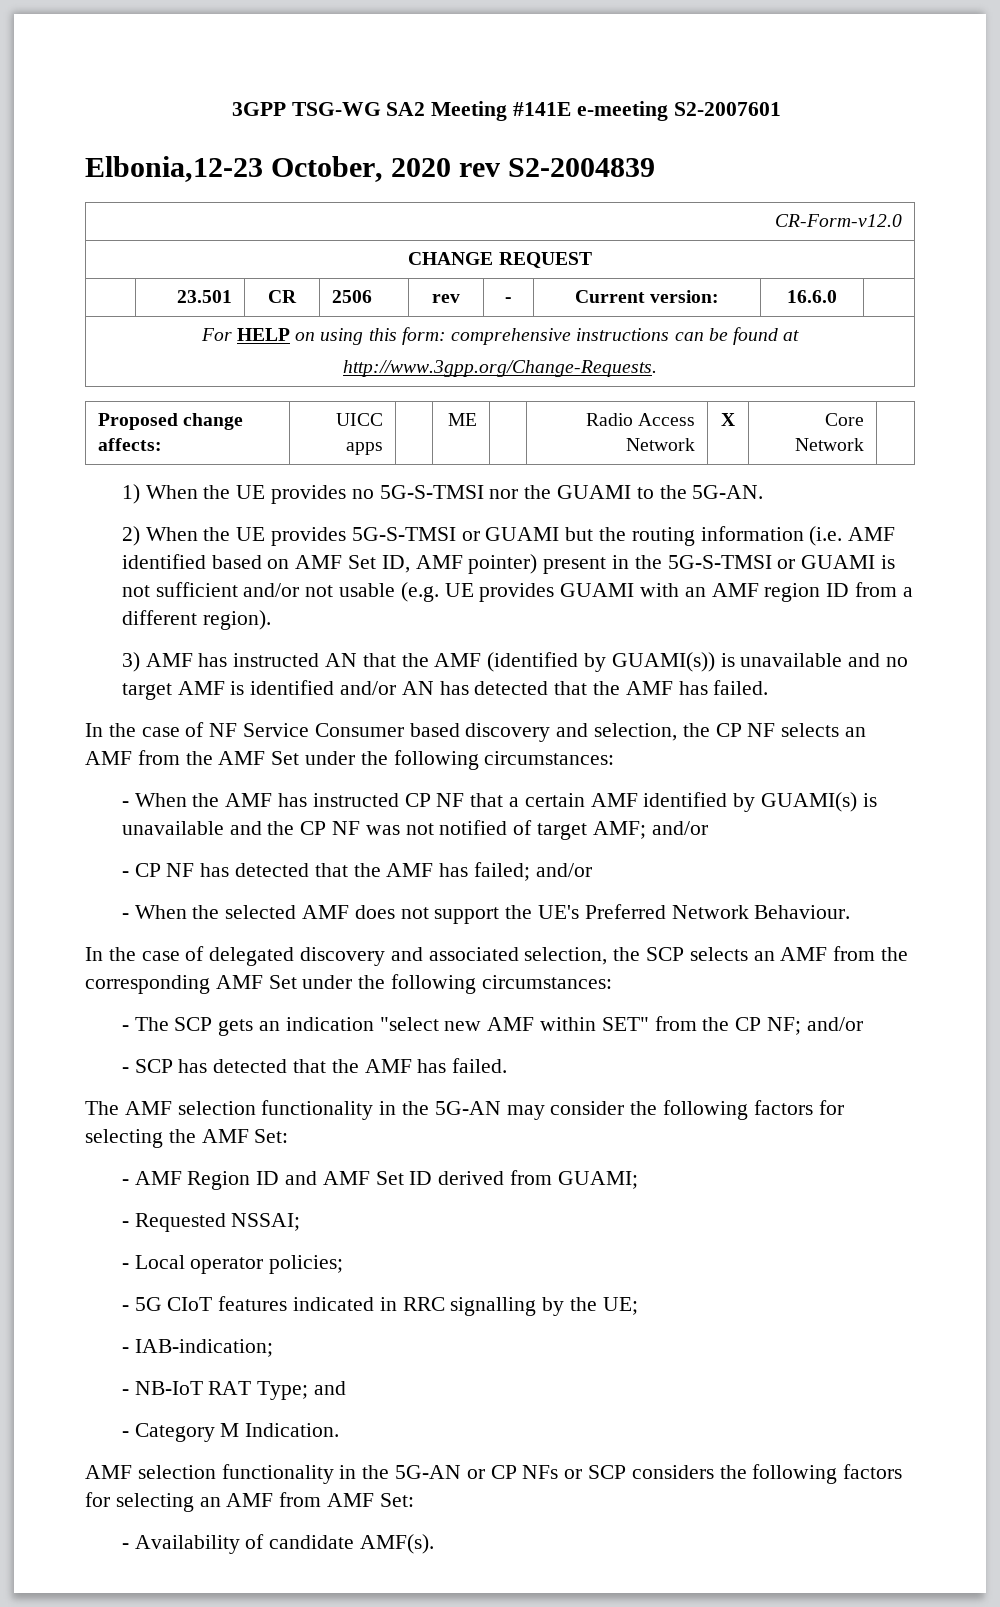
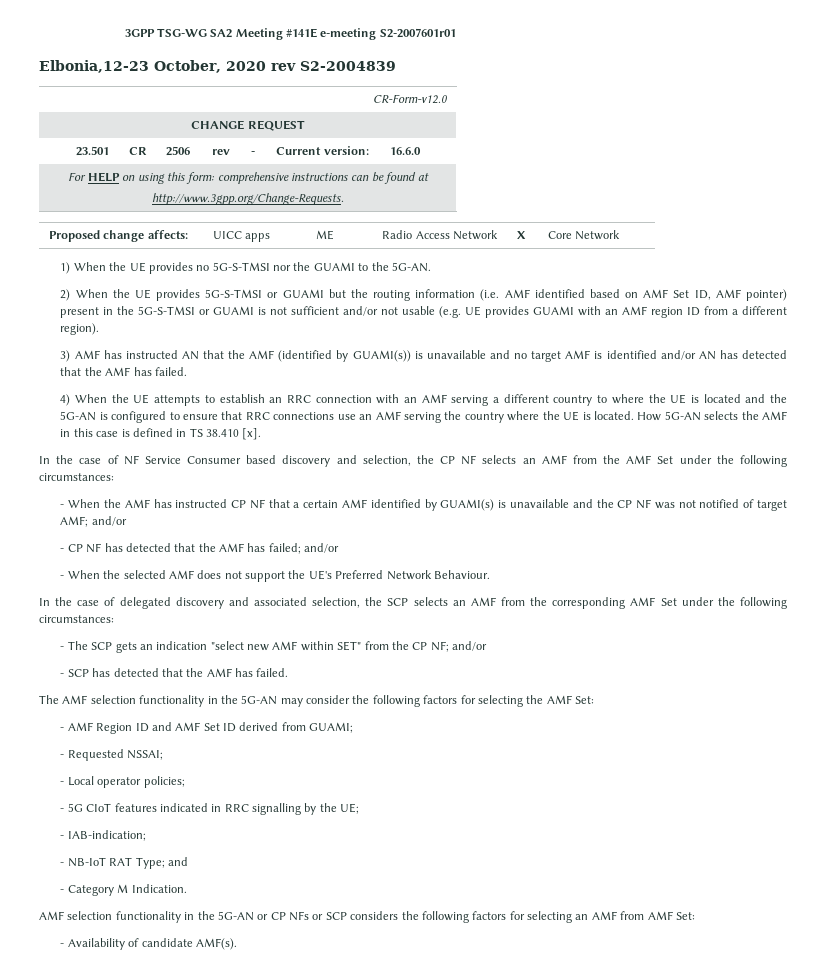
[673,102,781,116] S2-2007601 -> [379,28,456,38] S2-2007601r01
(769, 687) none -> [60,394,787,406] [60,411,787,423] [60,428,262,440] // 4) When the UE attempts to establish an RRC connection with an AMF serving a different country to where the UE is located and the 5G-AN is configured to ensure that RRC connections use an AMF serving the country where the UE is located. How 5G-AN selects the AMF in this case is defined in TS 38.410 [x].

